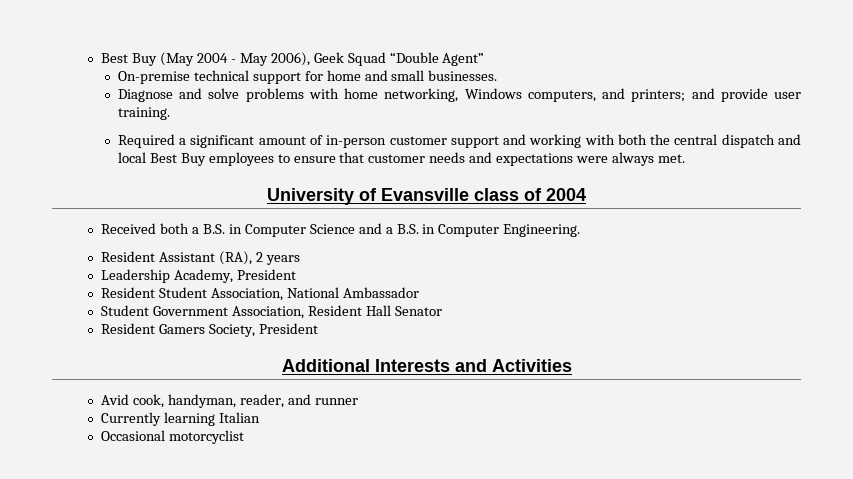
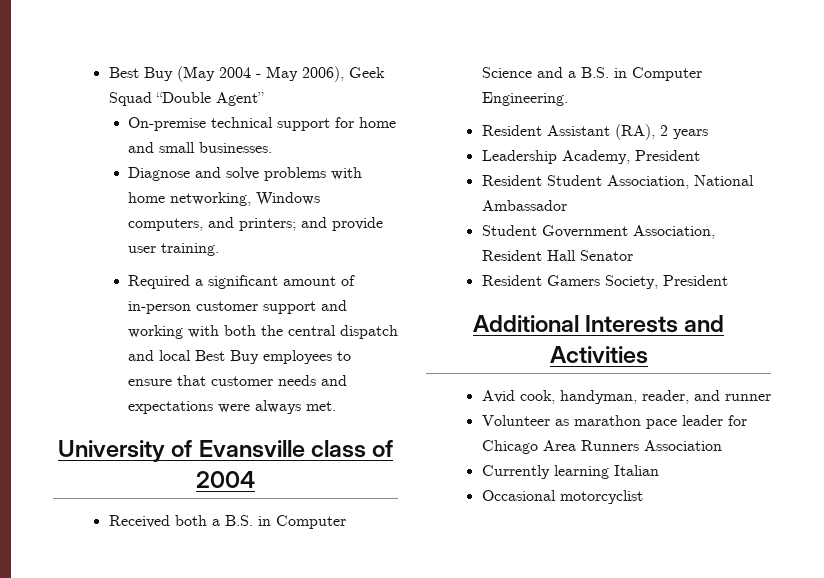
(358, 401) none -> [481,415,747,429] [481,440,722,454] // Volunteer as marathon pace leader for Chicago Area Runners Association

